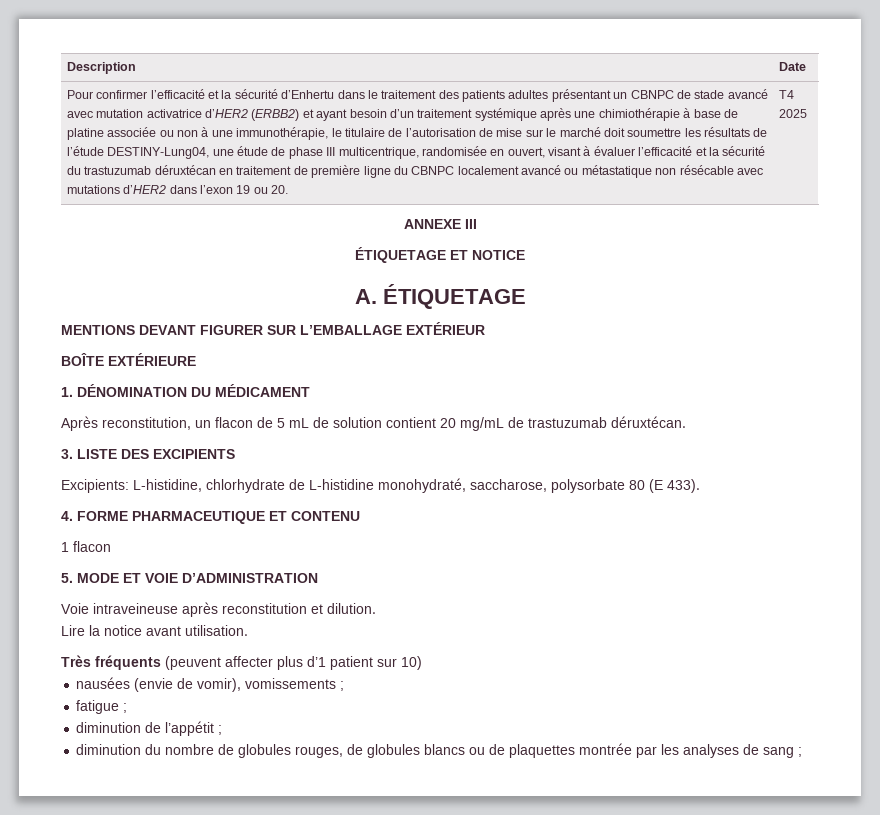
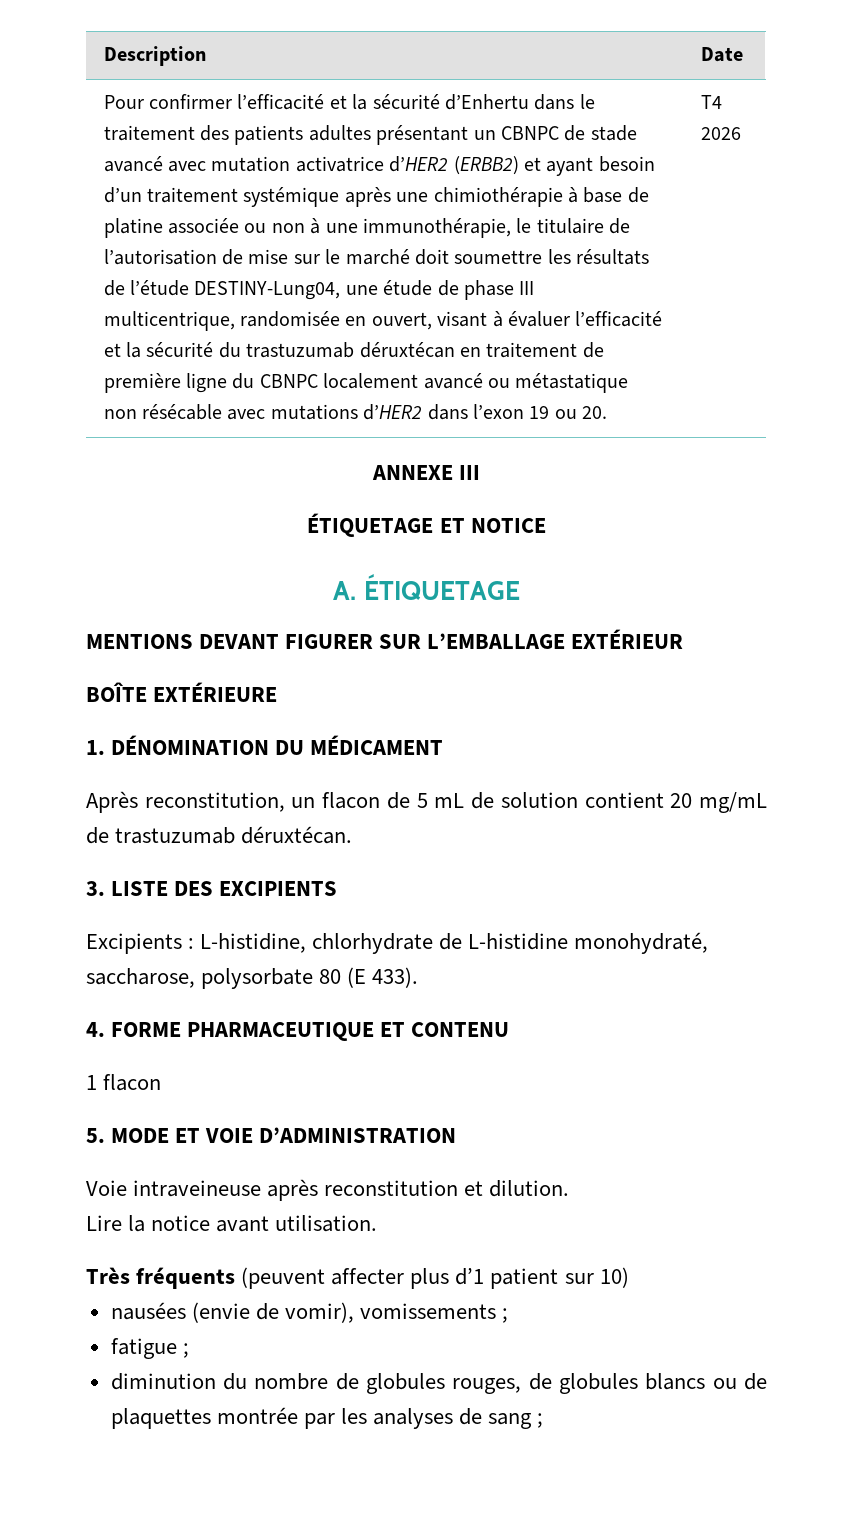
[778,109,807,118] 2025 -> [700,127,741,140] 2026
[61,479,129,493] Excipients: -> [86,933,195,954] Excipients :
[76,721,223,736] // diminution de l’appétit ; -> (189, 1350) none

